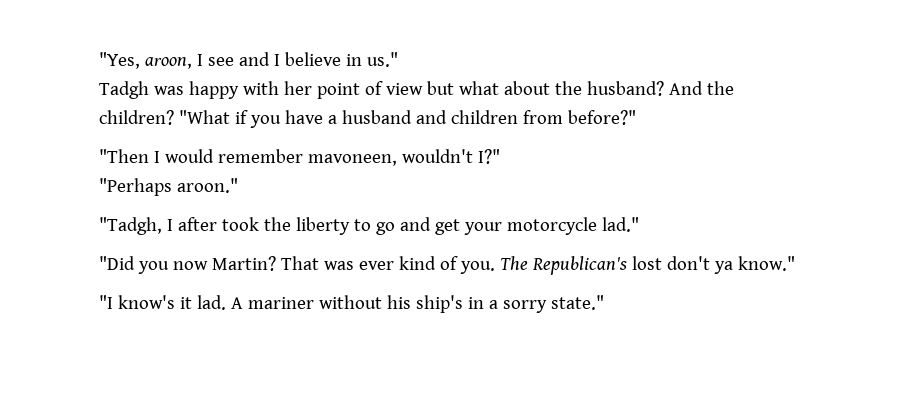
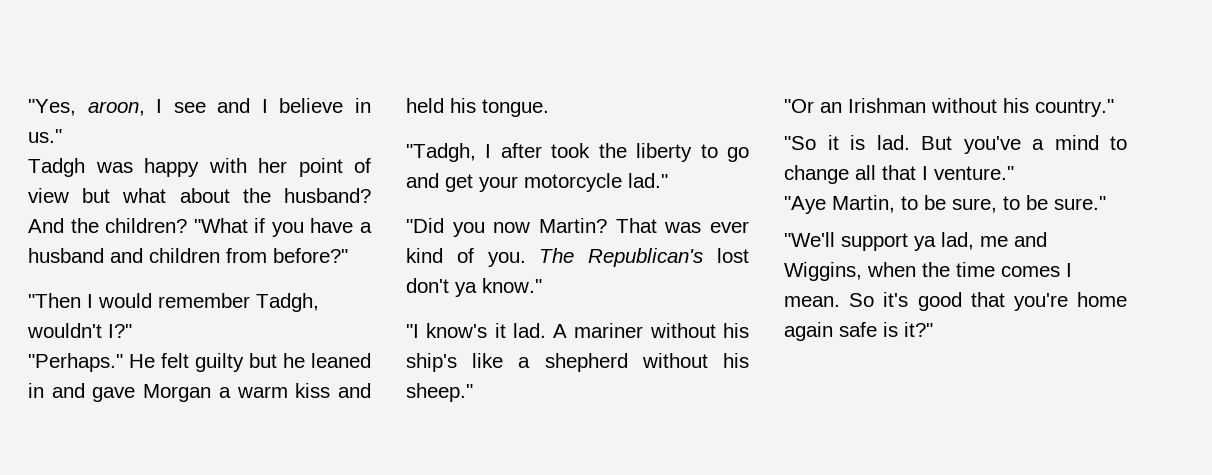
[307,154,397,166] mavoneen, -> [256,293,319,312] Tadgh,
[99,178,238,196] "Perhaps aroon." -> [28,353,371,372] [28,383,371,402] [406,98,549,117] "Perhaps." He felt guilty but he leaned in and gave Morgan a warm kiss and held his tongue.
[467,295,604,313] in a sorry state." -> [472,353,749,372] [406,383,473,402] [784,98,1114,117] [784,135,1127,154] [784,165,1014,184] [784,195,1106,214] [784,232,1047,251] [784,262,1072,281] [784,292,1127,311] [784,322,933,341] like a shepherd without his sheep." // "Or an Irishman without his country." // "So it is lad. But you've a mind to change all that I venture." // "Aye Martin, to be sure, to be sure." // "We'll support ya lad, me and Wiggins, when the time comes I mean. So it's good that you're home again safe is it?"

